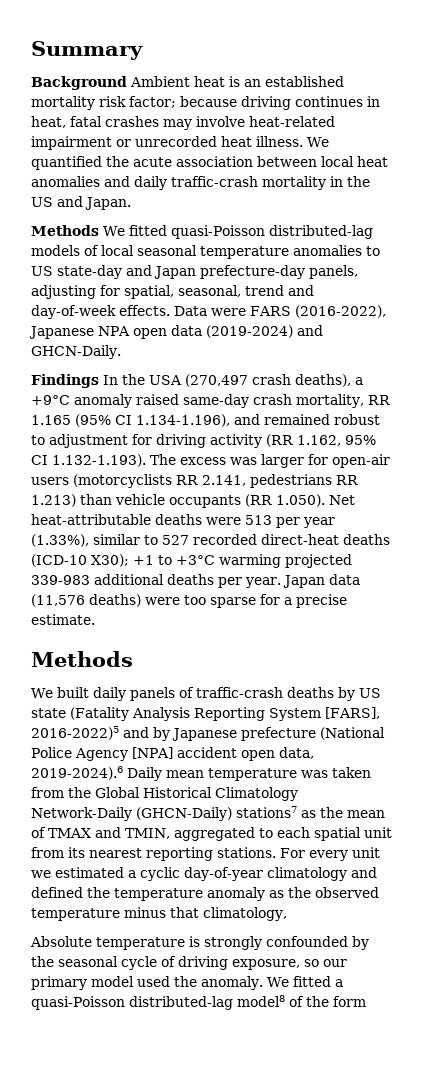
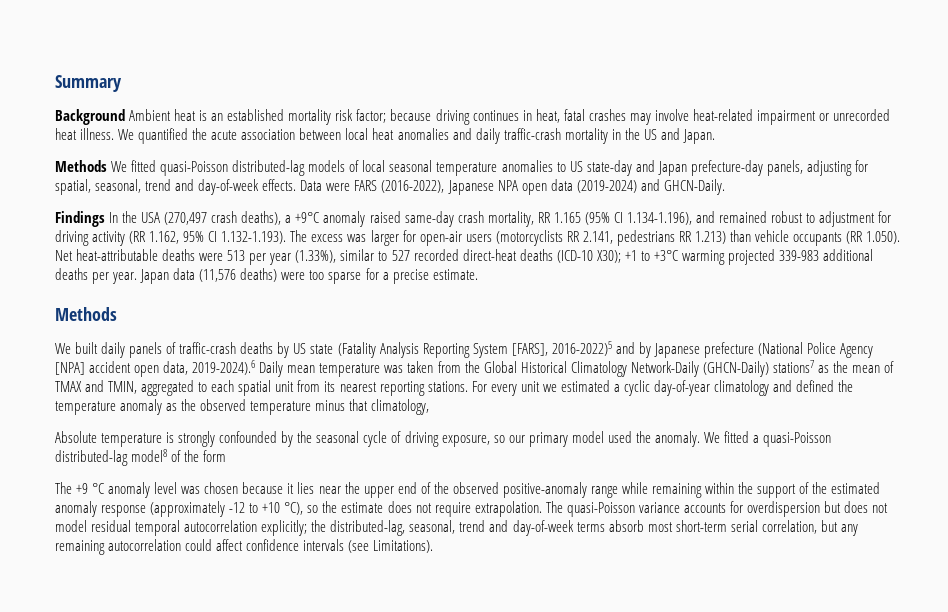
(366, 1001) none -> [55,482,881,498] [55,501,889,517] [55,520,858,536] [55,539,434,555] // The +9 °C anomaly level was chosen because it lies near the upper end of the observed positive-anomaly range while remaining within the support of the estimated anomaly response (approximately -12 to +10 °C), so the estimate does not require extrapolation. The quasi-Poisson variance accounts for overdispersion but does not model residual temporal autocorrelation explicitly; the distributed-lag, seasonal, trend and day-of-week terms absorb most short-term serial correlation, but any remaining autocorrelation could affect confidence intervals (see Limitations).

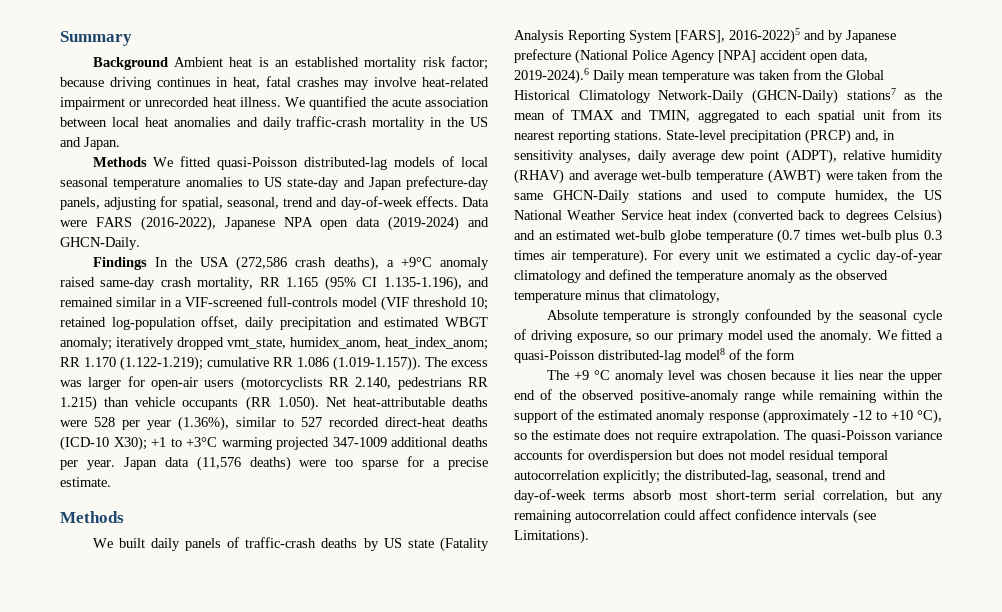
[164,212,208,225] (270,497 -> [236,256,288,271] (272,586
[626,212,692,225] 1.134-1.196), -> [383,276,462,291] 1.135-1.196),
[771,211,892,227] [55,230,287,246] robust to adjustment for driving activity (RR 1.162, 95% CI 1.132-1.193). -> [116,296,488,311] [60,316,489,330] [60,337,488,350] [60,356,421,371] similar in a VIF-screened full-controls model (VIF threshold 10; retained log-population offset, daily precipitation and estimated WBGT anomaly; iteratively dropped vmt_state, humidex_anom, heat_index_anom; RR 1.170 (1.122-1.219); cumulative RR 1.086 (1.019-1.157)).
[582,231,613,244] 2.141, -> [355,377,392,389] 2.140,
[694,231,726,244] 1.213) -> [60,396,97,411] 1.215)
[227,250,246,261] 513 -> [94,417,115,427] 528
[295,250,337,263] (1.33%), -> [178,416,229,431] (1.36%),
[779,250,820,261] 339-983 -> [332,437,387,447] 347-1009
(468, 386) none -> [666,129,895,144] [514,149,943,164] [514,169,942,184] [514,190,942,203] [514,209,942,224] [514,229,942,244] [514,249,648,264] State-level precipitation (PRCP) and, in sensitivity analyses, daily average dew point (ADPT), relative humidity (RHAV) and average wet-bulb temperature (AWBT) were taken from the same GHCN-Daily stations and used to compute humidex, the US National Weather Service heat index (converted back to degrees Celsius) and an estimated wet-bulb globe temperature (0.7 times wet-bulb plus 0.3 times air temperature).

